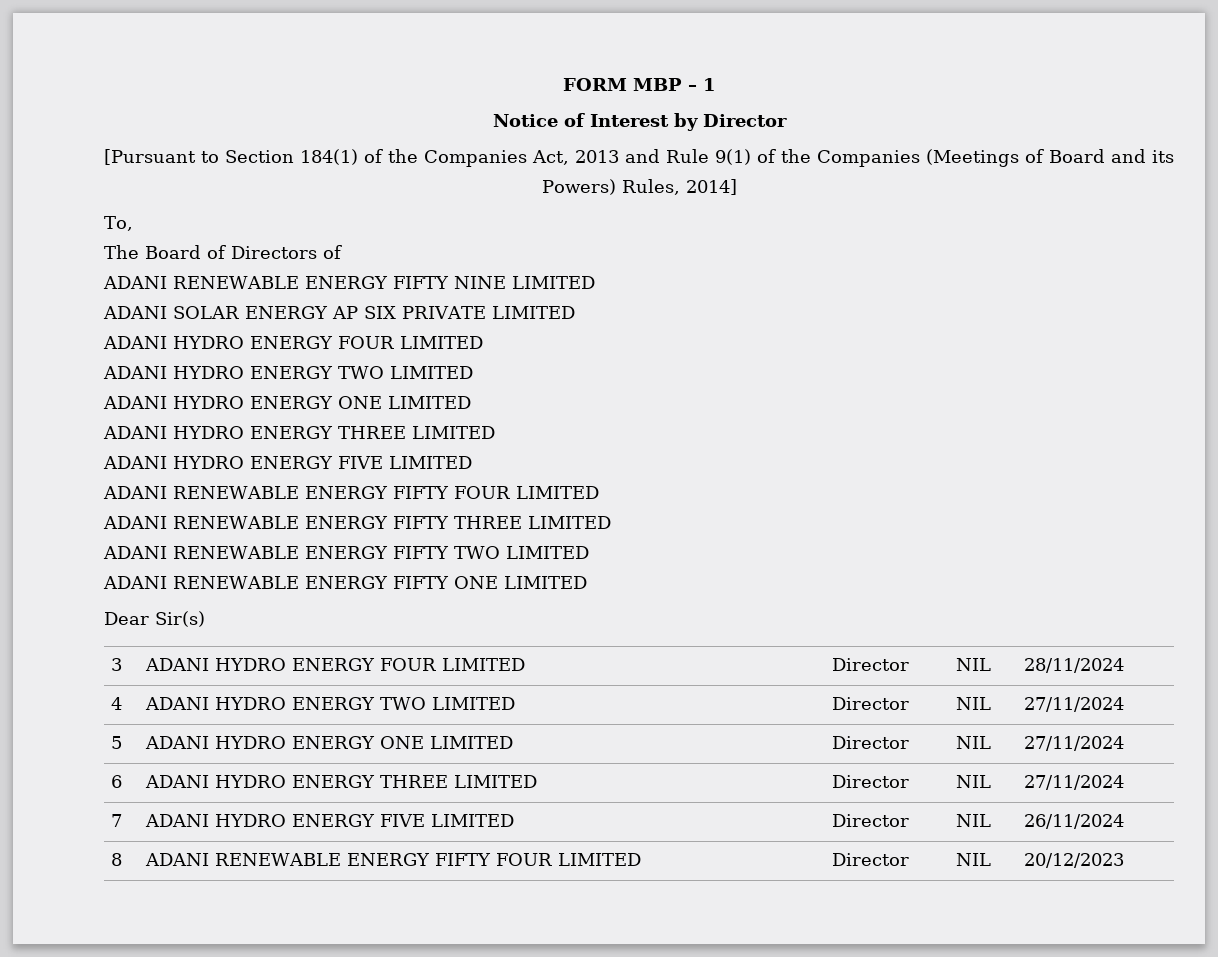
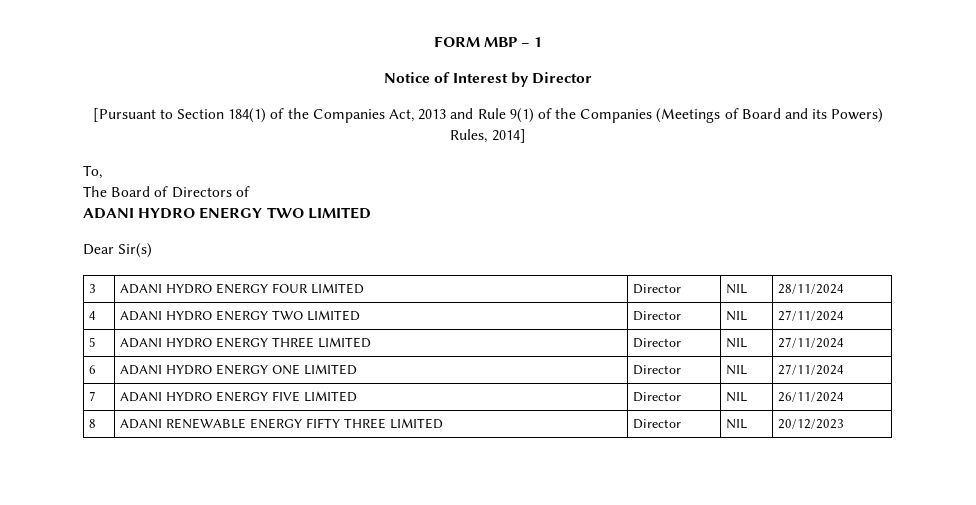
[103,276,595,289] [103,306,575,319] [103,336,483,349] [103,366,473,379] [103,396,471,409] [103,426,495,439] [103,456,472,469] [103,486,599,499] [103,516,611,529] [103,546,589,559] [103,576,587,589] // ADANI RENEWABLE ENERGY FIFTY NINE LIMITED // ADANI SOLAR ENERGY AP SIX PRIVATE LIMITED // ADANI HYDRO ENERGY FOUR LIMITED // ADANI HYDRO ENERGY TWO LIMITED // ADANI HYDRO ENERGY ONE LIMITED // ADANI HYDRO ENERGY THREE LIMITED // ADANI HYDRO ENERGY FIVE LIMITED // ADANI RENEWABLE ENERGY FIFTY FOUR LIMITED // ADANI RENEWABLE ENERGY FIFTY THREE LIMITED // ADANI RENEWABLE ENERGY FIFTY TWO LIMITED // ADANI RENEWABLE ENERGY FIFTY ONE LIMITED -> [83,207,371,219] // ADANI HYDRO ENERGY TWO LIMITED
[380,736,425,749] ONE -> [272,337,315,348] THREE
[380,775,449,788] THREE -> [272,364,301,375] ONE
[496,853,553,866] FOUR -> [344,418,387,429] THREE

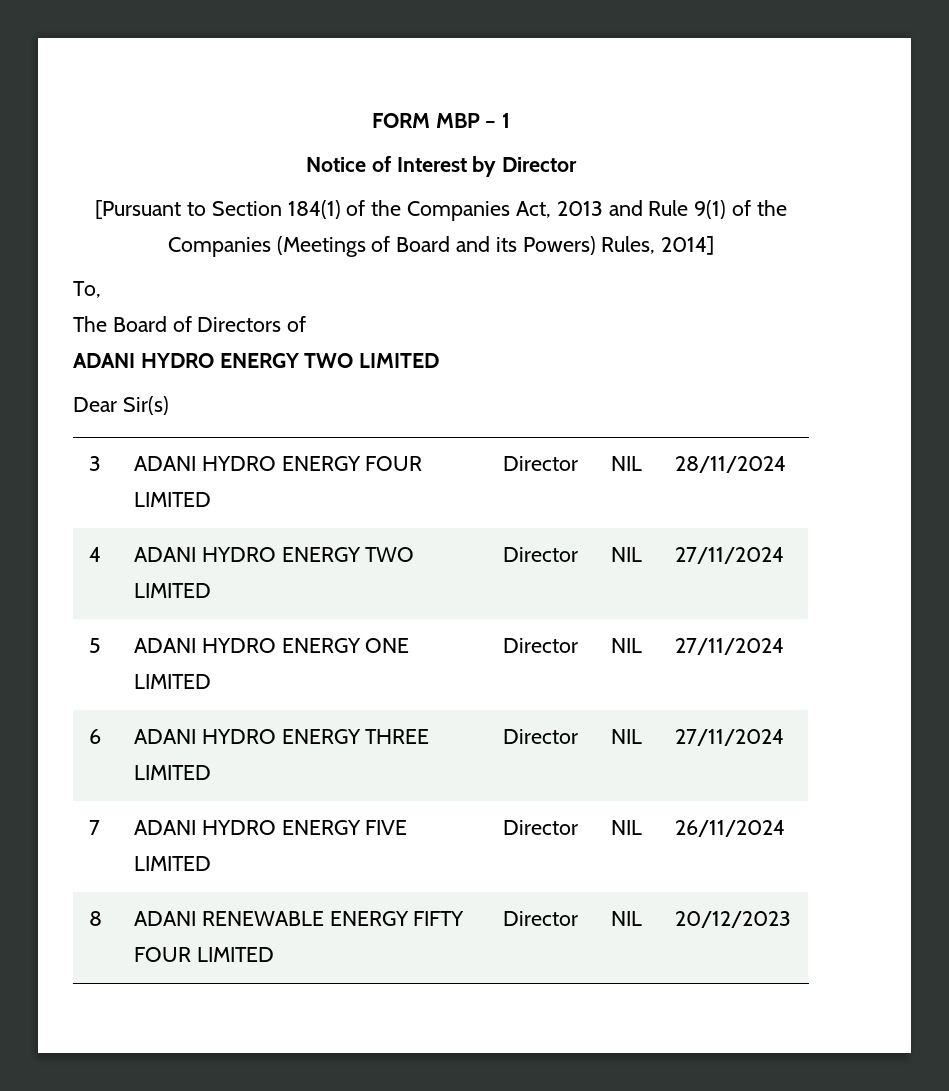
[272,337,315,348] THREE -> [365,638,410,653] ONE
[272,364,301,375] ONE -> [365,729,430,744] THREE
[344,418,387,429] THREE -> [133,947,191,962] FOUR

